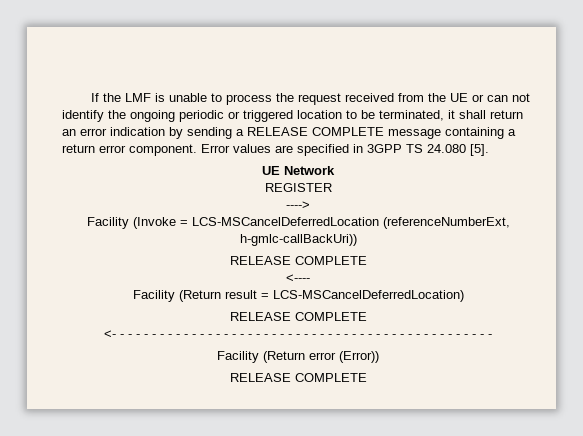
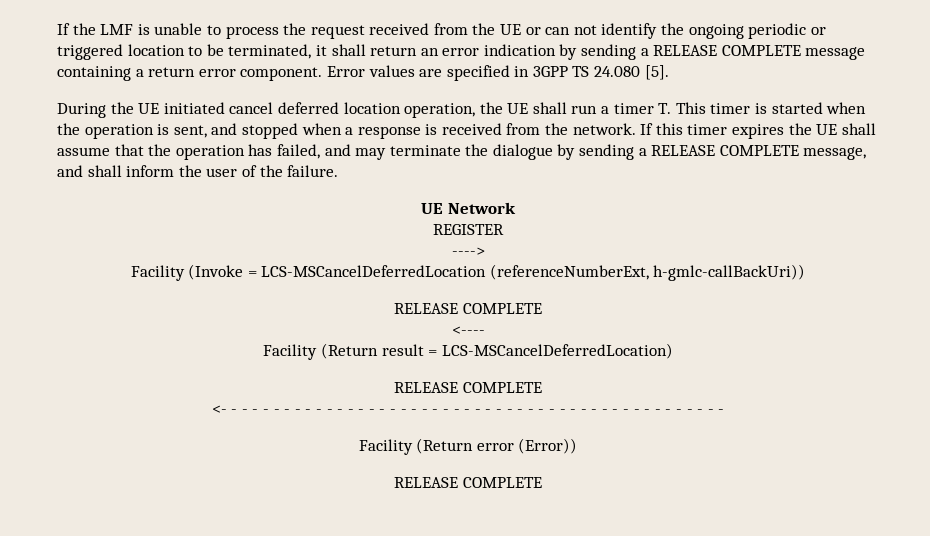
(489, 150) none -> [57,102,867,118] [57,123,876,139] [57,144,867,160] [57,165,339,177] // During the UE initiated cancel deferred location operation, the UE shall run a timer T. This timer is started when the operation is sent, and stopped when a response is received from the network. If this timer expires the UE shall assume that the operation has failed, and may terminate the dialogue by sending a RELEASE COMPLETE message, and shall inform the user of the failure.

